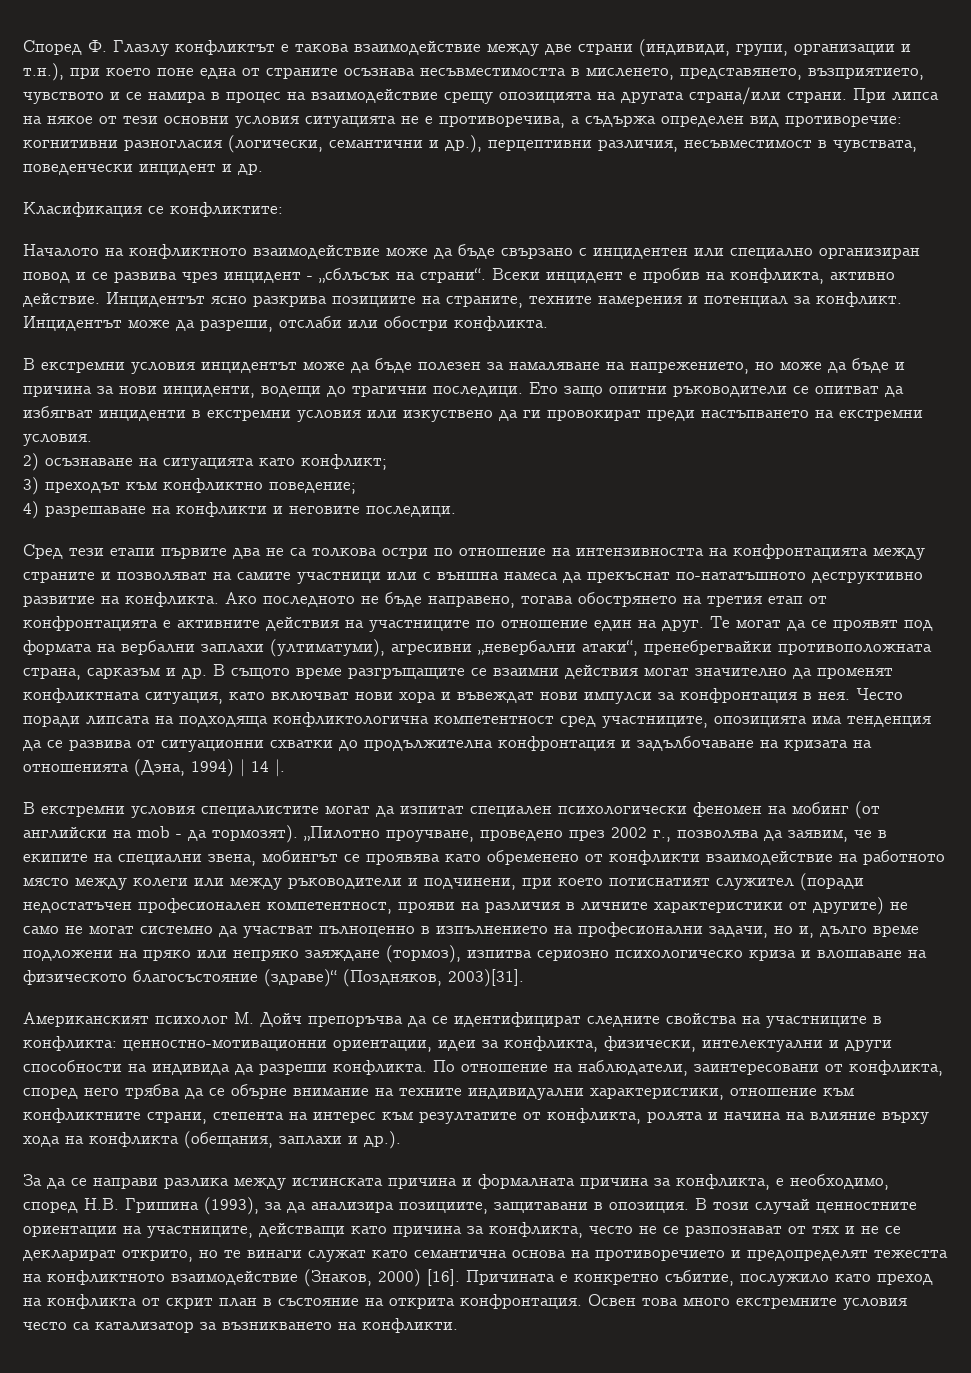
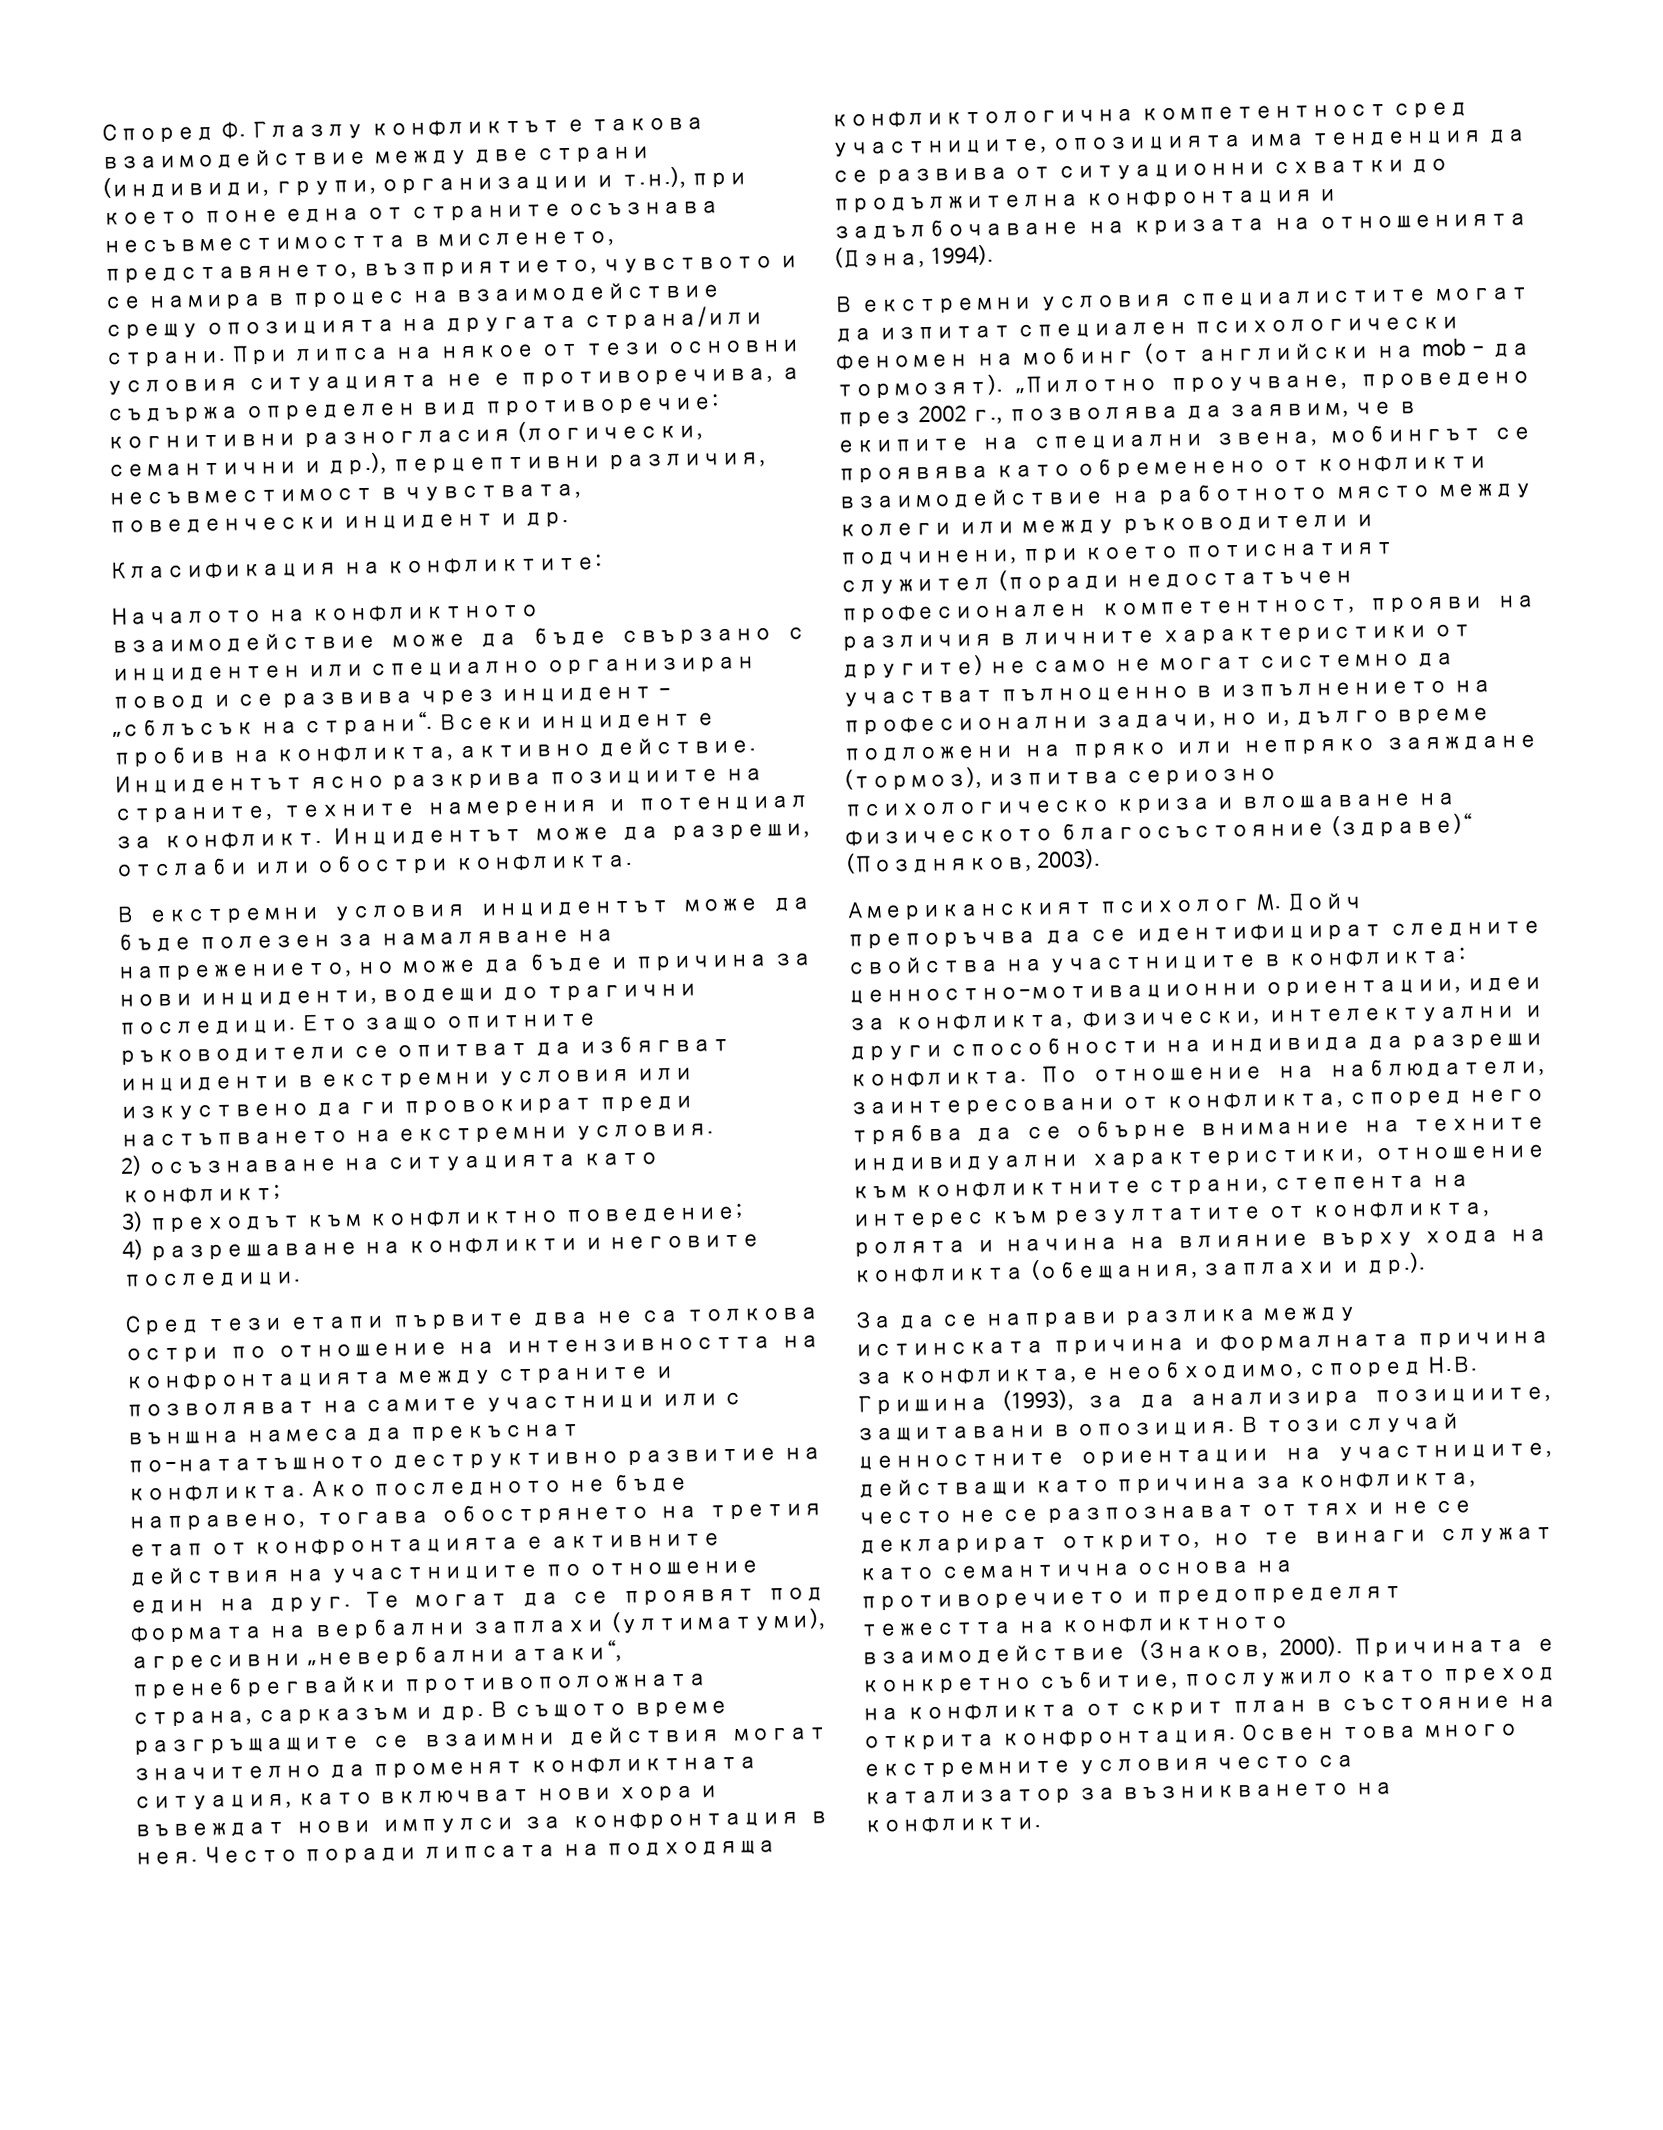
[148,206,164,214] се -> [342,560,382,575] на
[609,386,667,394] опитни -> [444,1012,599,1029] опитните
[191,759,285,777] 1994) | 14 |. -> [929,244,994,266] 1994).
[448,969,524,987] 2003)[31]. -> [1035,848,1101,870] 2003).
[378,1269,460,1287] 2000) [16]. -> [1278,1636,1343,1658] 2000).

